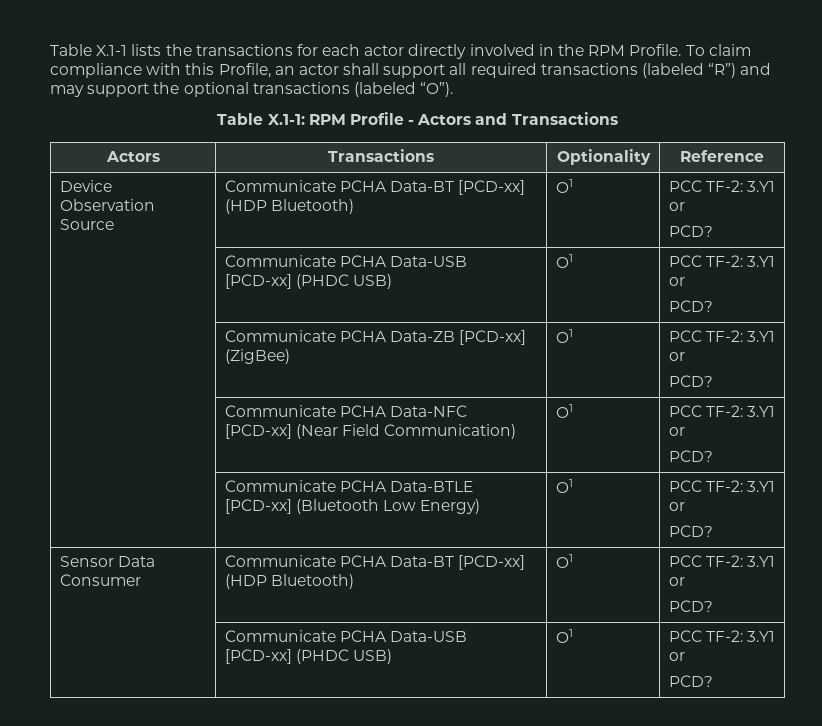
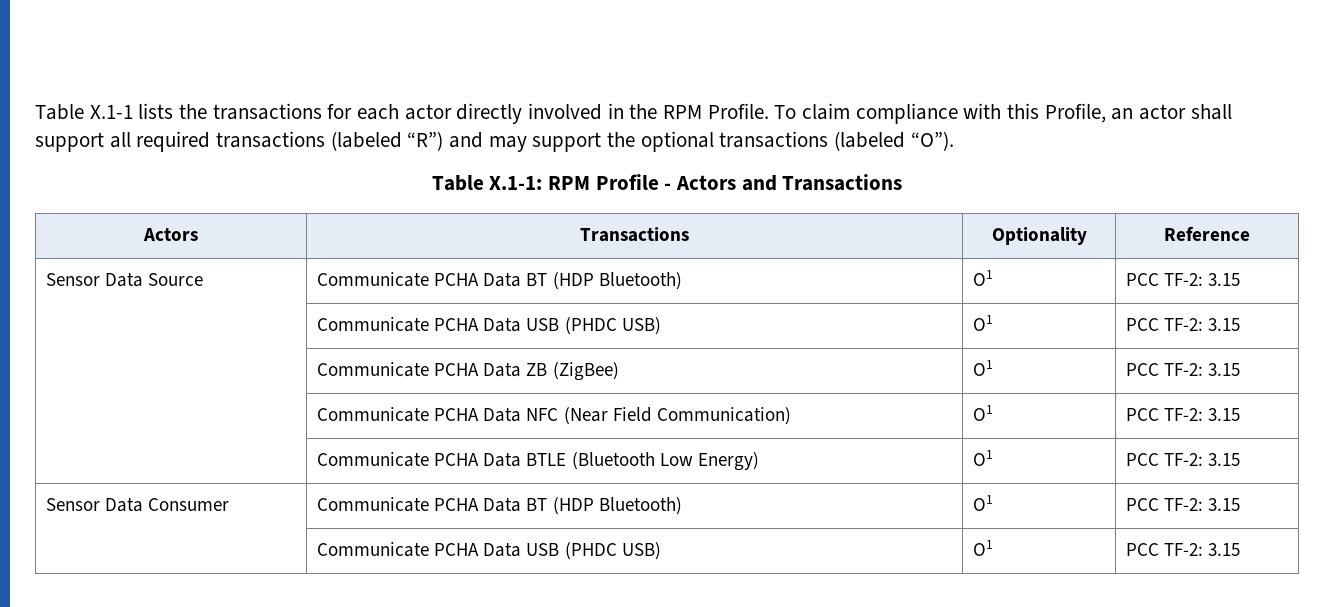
[59,180,112,192] [59,199,155,211] Device Observation -> [46,273,144,287] Sensor Data
[390,180,526,195] [224,199,354,214] [555,179,573,193] [668,180,776,192] [668,202,685,211] [668,225,713,237] [224,255,468,267] [224,274,393,289] [555,254,573,268] [668,255,776,267] [668,277,685,286] [668,300,713,312] [224,330,527,345] Data-BT [PCD-xx] (HDP Bluetooth) | O1 | PCC TF-2: 3.Y1 or // PCD? // | Communicate PCHA Data-USB [PCD-xx] (PHDC USB) | O1 | PCC TF-2: 3.Y1 or // PCD? // | Communicate PCHA Data-ZB [PCD-xx] -> [483,272,682,290] [973,270,994,286] [1126,273,1241,286] [317,317,661,335] [973,315,994,331] [1126,318,1241,331] [317,362,548,377] Data BT (HDP Bluetooth) | O1 | PCC TF-2: 3.15 // | Communicate PCHA Data USB (PHDC USB) | O1 | PCC TF-2: 3.15 // | Communicate PCHA Data ZB
[747,331,776,342] [668,352,685,361] [668,375,713,387] [224,405,468,417] [224,424,292,439] 3.Y1 or // PCD? // | Communicate PCHA Data-NFC [PCD-xx] -> [1208,363,1241,376] [317,407,559,422] 3.15 // | Communicate PCHA Data NFC
[747,406,776,417] [668,427,685,436] [668,450,713,462] [224,480,474,492] [224,499,292,514] 3.Y1 or // PCD? // | Communicate PCHA Data-BTLE [PCD-xx] -> [1208,408,1241,421] [317,452,567,467] 3.15 // | Communicate PCHA Data BTLE
[747,481,776,492] [668,502,685,511] [668,525,713,537] 3.Y1 or // PCD? -> [1208,453,1241,466] 3.15
[390,555,526,570] [224,574,354,589] [555,554,573,568] [668,555,776,567] [668,577,685,586] [668,600,713,612] [224,630,468,642] [224,649,393,664] [555,629,573,643] [668,630,776,642] [668,652,685,661] [668,675,713,687] Data-BT [PCD-xx] (HDP Bluetooth) | O1 | PCC TF-2: 3.Y1 or // PCD? // | Communicate PCHA Data-USB [PCD-xx] (PHDC USB) | O1 | PCC TF-2: 3.Y1 or // PCD? -> [483,497,682,515] [973,495,994,511] [1126,498,1241,511] [317,542,661,560] [973,540,994,556] [1126,543,1241,556] Data BT (HDP Bluetooth) | O1 | PCC TF-2: 3.15 // | Communicate PCHA Data USB (PHDC USB) | O1 | PCC TF-2: 3.15

